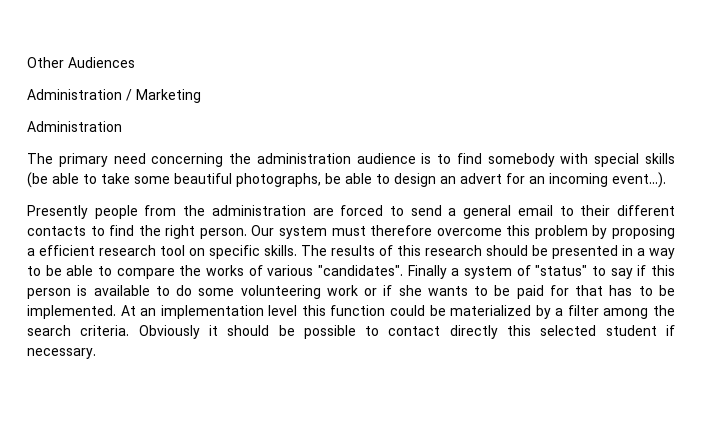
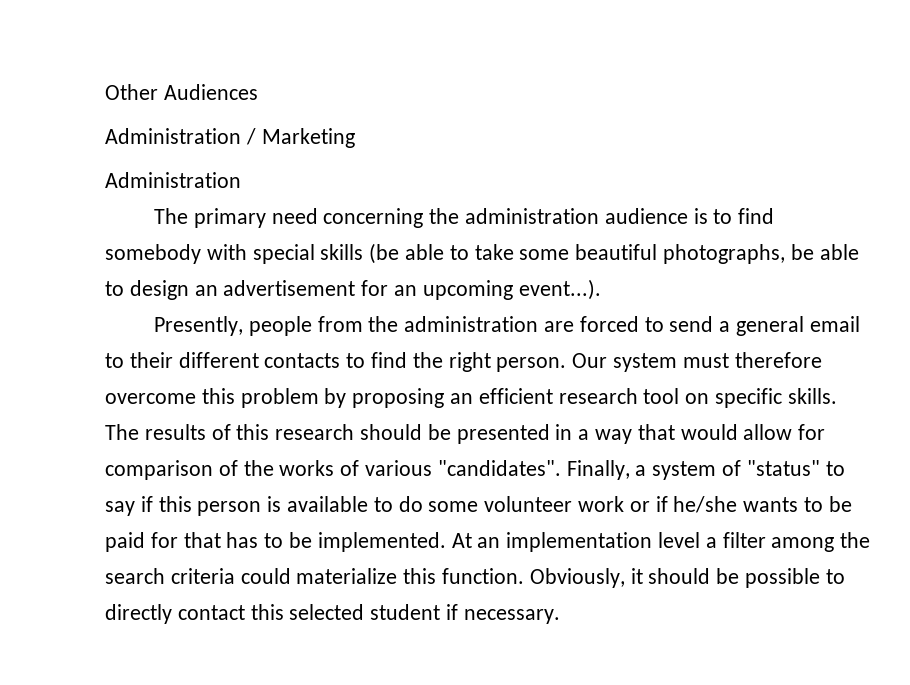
[460,173,502,184] advert -> [223,280,356,296] advertisement
[549,173,608,187] incoming -> [422,280,513,300] upcoming
[27,205,88,219] Presently -> [153,316,243,336] Presently,
[27,248,35,256] a -> [450,393,474,404] an
[27,265,175,279] to be able to compare -> [637,424,826,440] [105,460,238,480] that would allow for comparison of
[407,265,447,279] Finally -> [566,460,630,480] Finally,
[240,285,321,299] volunteering -> [484,496,573,512] volunteer
[398,285,422,296] she -> [673,496,738,513] he/she
[301,305,551,319] this function could be materialized by -> (701, 540) none
[80,325,200,339] criteria. Obviously -> [170,568,625,588] criteria could materialize this function. Obviously,
[388,325,498,339] contact directly -> [105,604,245,624] directly contact

